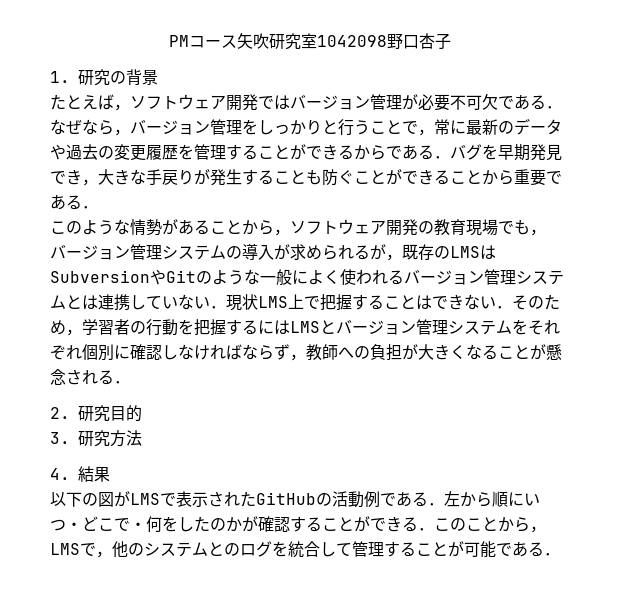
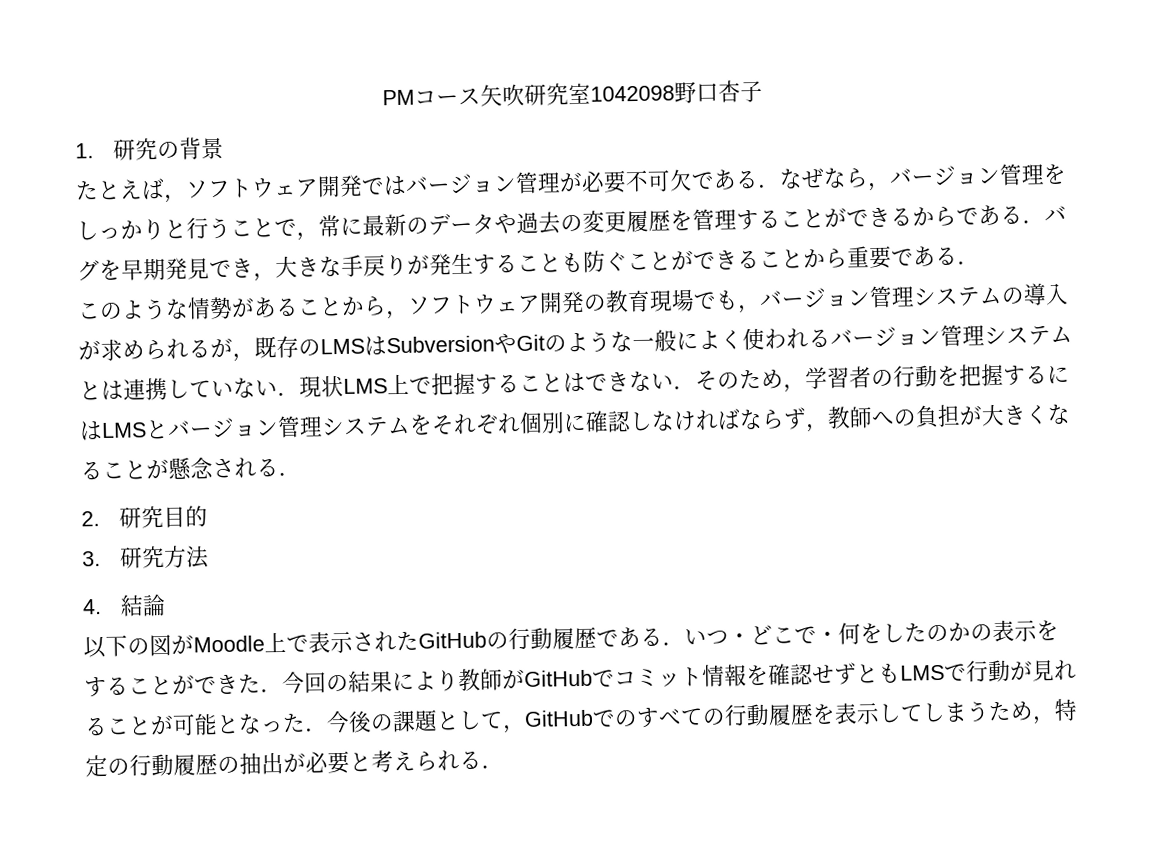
[94,467,110,482] 果 -> [141,593,166,617] 論
[130,493,160,505] LMS -> [193,631,287,653] Moodle上
[332,491,524,508] 活動例である．左から順に -> [508,626,685,651] 行動履歴である．
[242,516,546,533] [50,541,528,558] が確認することができる．このことから，LMSで，他のシステムとのログを統合して管理することが可能であ -> [970,619,1059,643] [84,659,1077,698] [84,698,1078,737] [85,750,460,778] の表示をすることができた．今回の結果により教師がGitHubでコミット情報を確認せずともLMSで行動が見れることが可能となった．今後の課題として，GitHubでのすべての行動履歴を表示してしまうため，特定の行動履歴の抽出が必要と考えられ

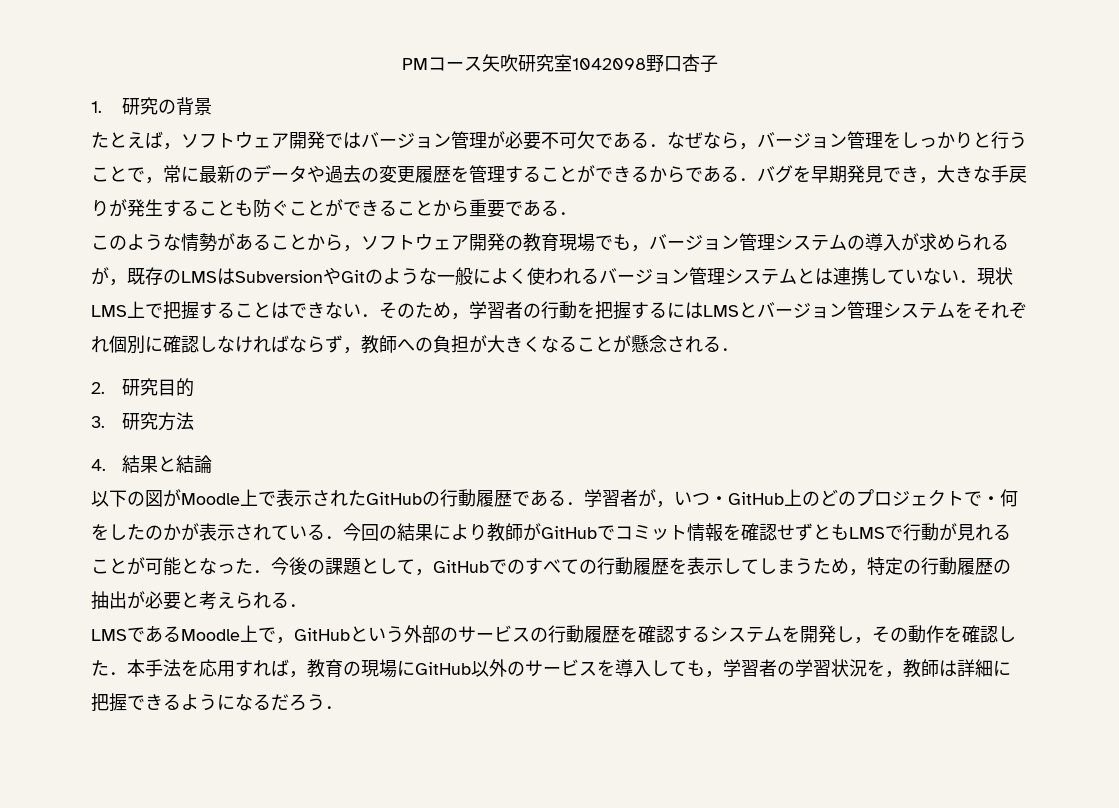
(144, 605) none -> [140,455,195,473] 果と結
[684,619,1059,646] [84,673,261,698] いつ・どこで・何をしたのかの表示をすることができた -> [584,489,1018,508] [91,523,325,541] 学習者が，いつ・GitHub上のどのプロジェクトで・何をしたのかが表示されている
(504, 767) none -> [91,625,1016,644] [91,659,1011,678] [91,693,343,712] // LMSであるMoodle上で，GitHubという外部のサービスの行動履歴を確認するシステムを開発し，その動作を確認した．本手法を応用すれば，教育の現場にGitHub以外のサービスを導入しても，学習者の学習状況を，教師は詳細に把握できるようになるだろう．

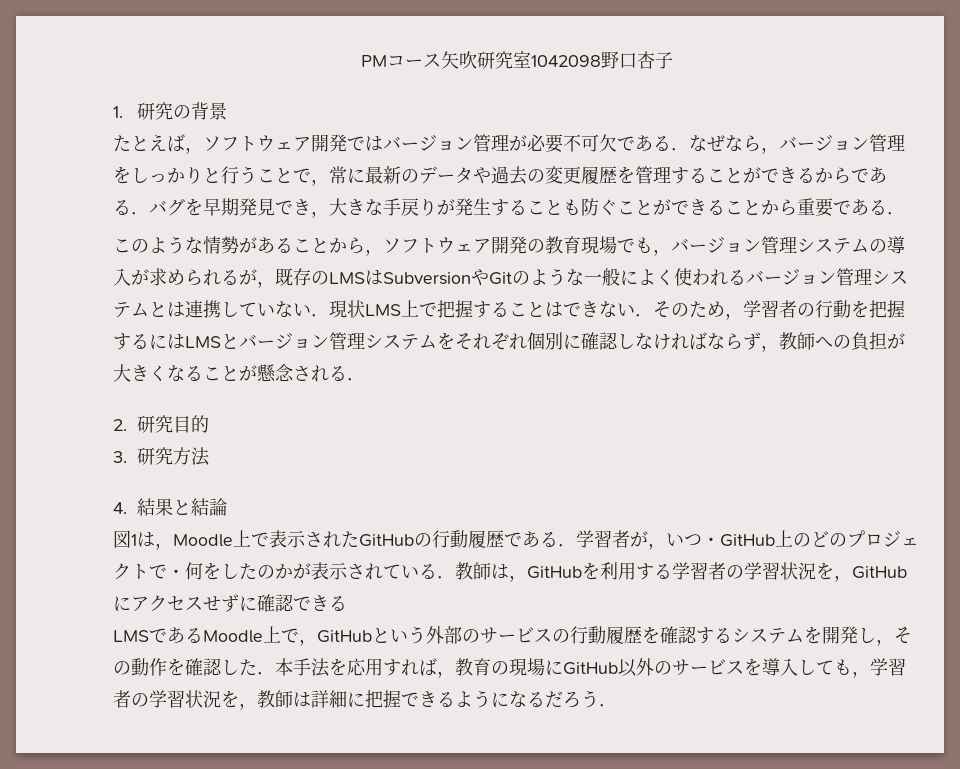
[91,489,181,507] 以下の図が -> [113,530,173,550] 図1は，
[343,523,1011,542] [91,557,1011,576] [91,591,307,610] 今回の結果により教師がGitHubでコミット情報を確認せずともLMSで行動が見れることが可能となった．今後の課題として，GitHubでのすべての行動履歴を表示してしまうため，特定の行動履歴の抽出が必要と考えられる． -> [455,562,907,582] [113,594,347,612] 教師は，GitHubを利用する学習者の学習状況を，GitHubにアクセスせずに確認できる

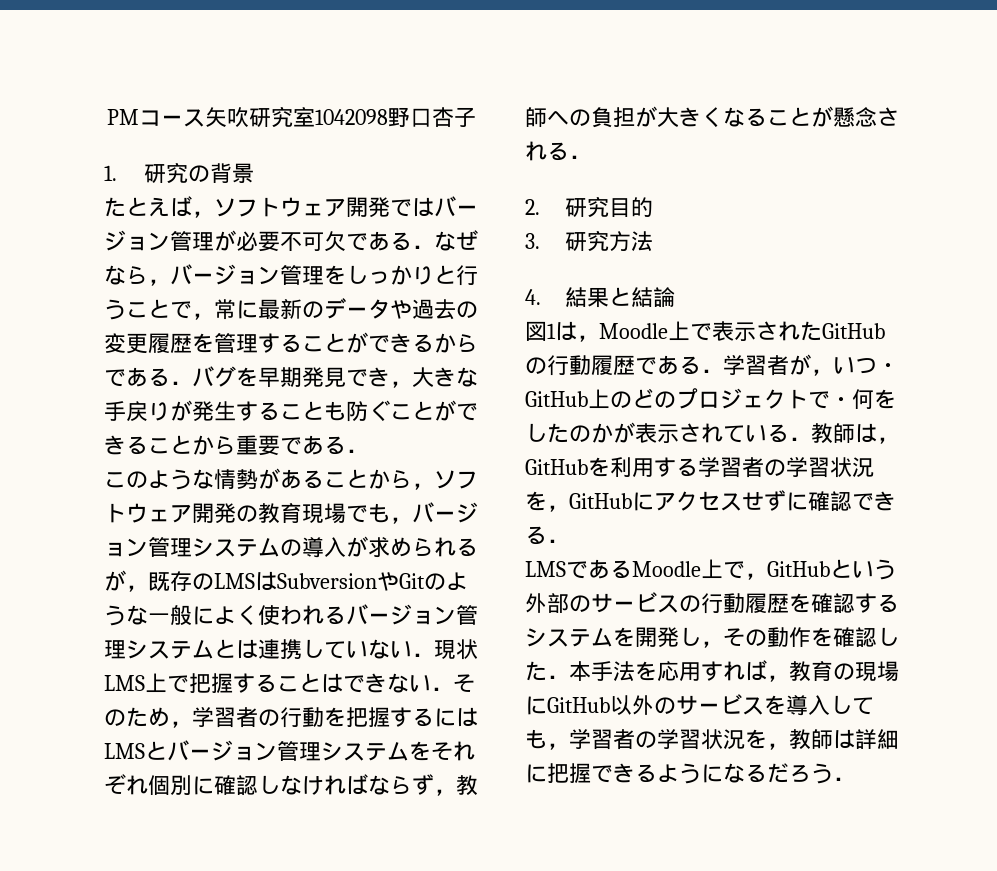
(347, 603) none -> [547,539,569,543] ．

